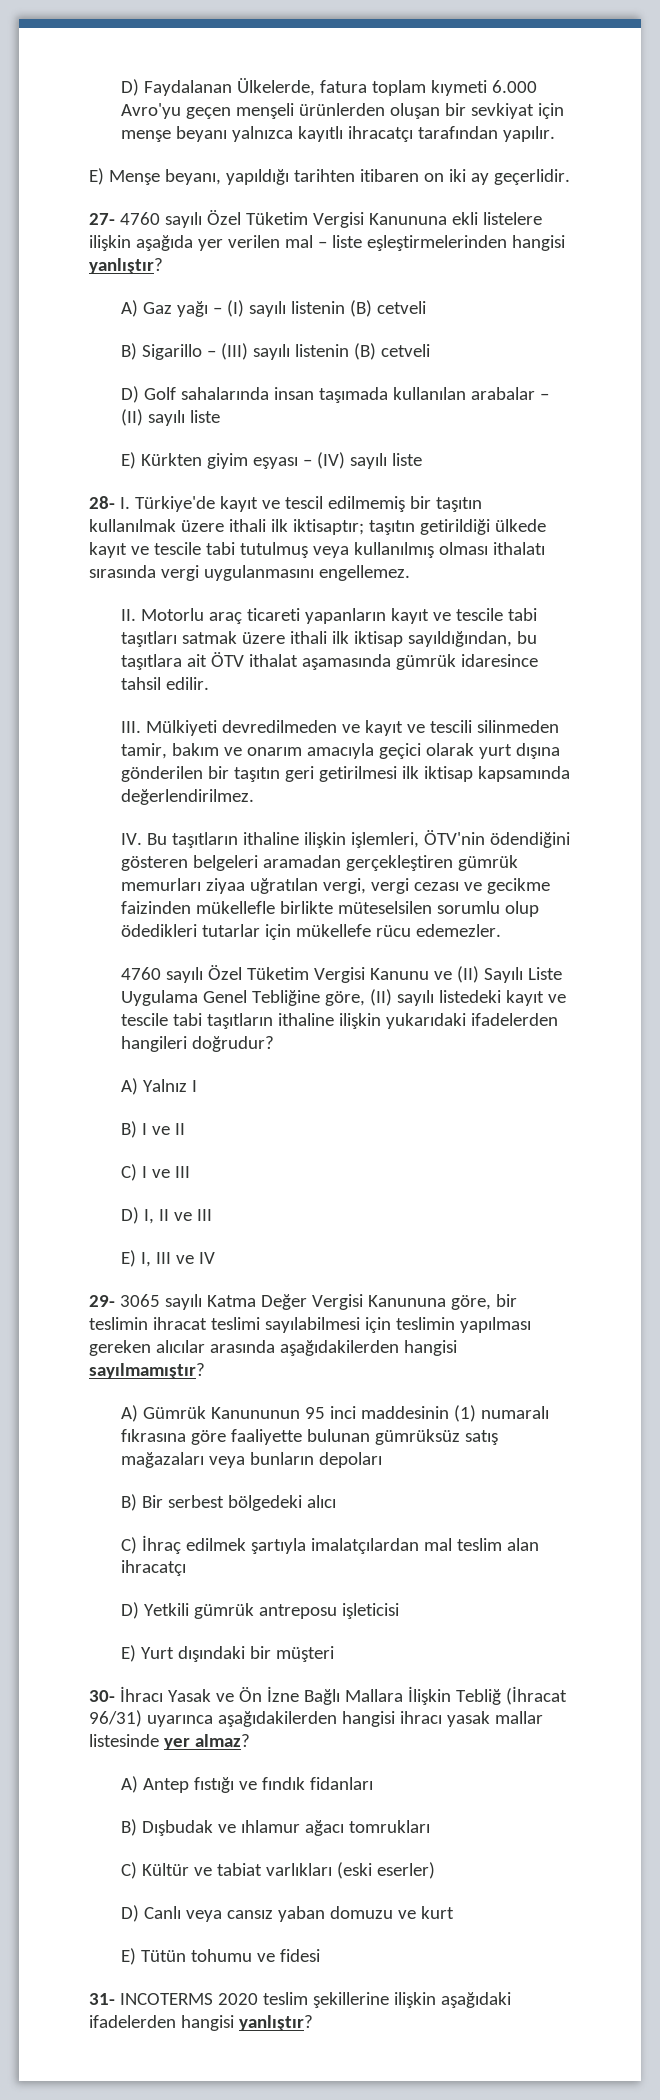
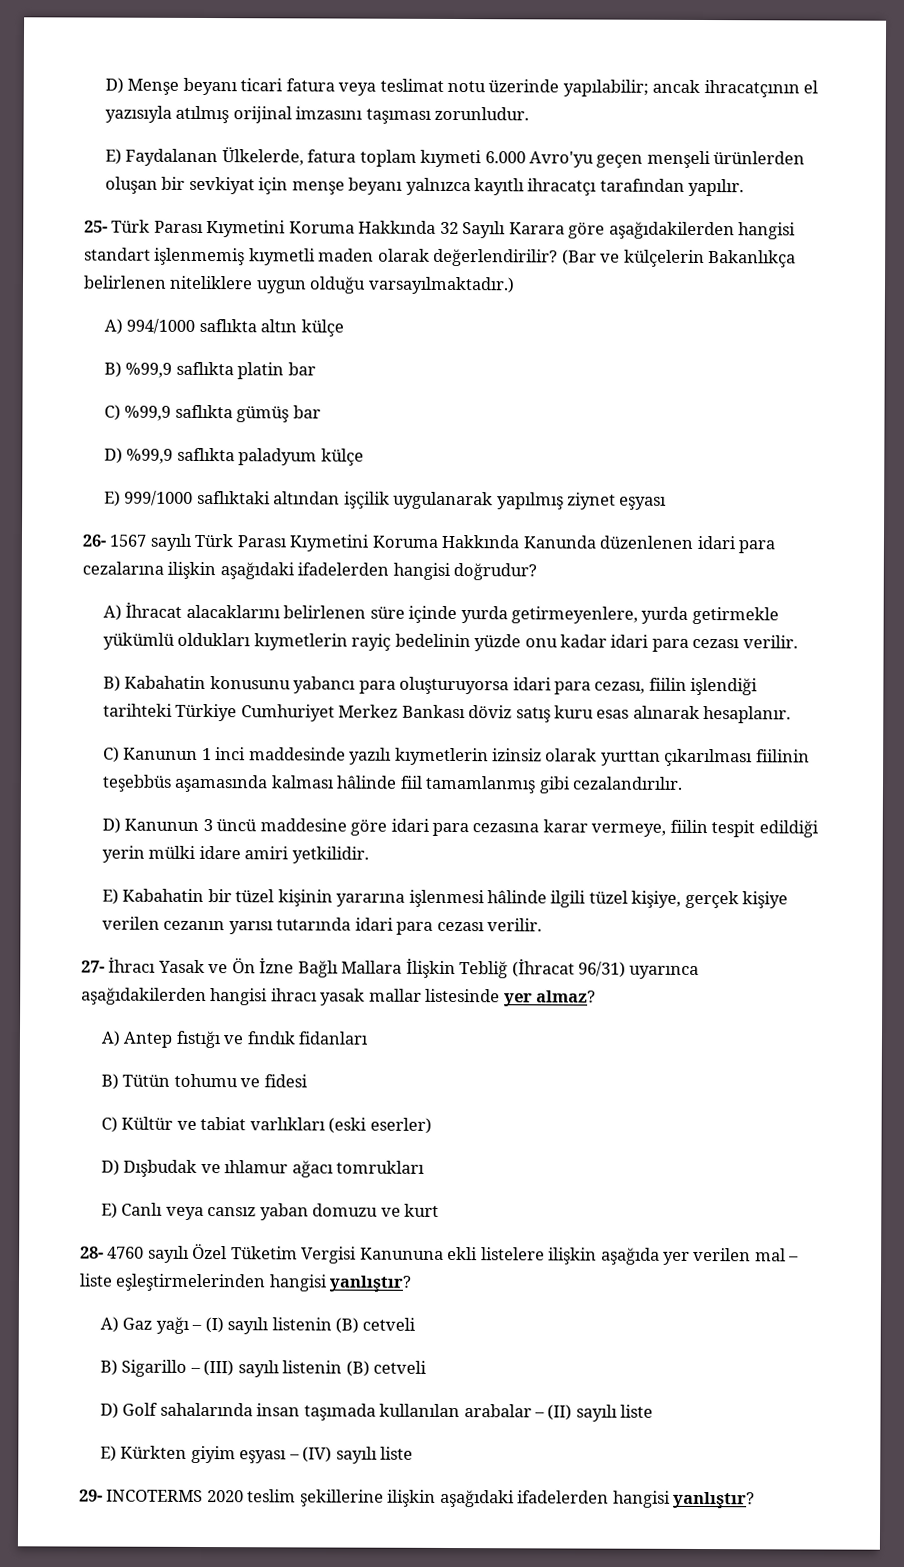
[121,79,140,96] D) -> [104,77,819,98] [104,105,530,124] [104,148,122,165] D) Menşe beyanı ticari fatura veya teslimat notu üzerinde yapılabilir; ancak ihracatçının el yazısıyla atılmış orijinal imzasını taşıması zorunludur. // E)
[89,168,570,185] [89,213,115,225] E) Menşe beyanı, yapıldığı tarihten itibaren on iki ay geçerlidir. // 27- -> [84,219,797,240] [84,247,797,268] [83,275,515,295] [103,318,344,337] [103,361,316,380] [103,404,321,423] [103,447,364,466] [103,490,668,510] [82,533,776,554] [82,561,538,581] [102,601,779,625] [102,632,798,652] [102,675,759,696] [102,703,792,724] [102,746,810,767] [101,774,684,794] [101,817,819,838] [101,845,369,864] [101,888,789,909] [101,916,543,935] [81,956,700,979] [81,987,597,1007] [100,1030,370,1049] [100,1073,308,1090] [100,1116,432,1134] [100,1159,426,1178] [100,1202,440,1221] [80,1246,104,1259] 25- Türk Parası Kıymetini Koruma Hakkında 32 Sayılı Karara göre aşağıdakilerden hangisi standart işlenmemiş kıymetli maden olarak değerlendirilir? (Bar ve külçelerin Bakanlıkça belirlenen niteliklere uygun olduğu varsayılmaktadır.) // A) 994/1000 saflıkta altın külçe // B) %99,9 saflıkta platin bar // C) %99,9 saflıkta gümüş bar // D) %99,9 saflıkta paladyum külçe // E) 999/1000 saflıktaki altından işçilik uygulanarak yapılmış ziynet eşyası // 26- 1567 sayılı Türk Parası Kıymetini Koruma Hakkında Kanunda düzenlenen idari para cezalarına ilişkin aşağıdaki ifadelerden hangisi doğrudur? // A) İhracat alacaklarını belirlenen süre içinde yurda getirmeyenlere, yurda getirmekle yükümlü oldukları kıymetlerin rayiç bedelinin yüzde onu kadar idari para cezası verilir. // B) Kabahatin konusunu yabancı para oluşturuyorsa idari para cezası, fiilin işlendiği tarihteki Türkiye Cumhuriyet Merkez Bankası döviz satış kuru esas alınarak hesaplanır. // C) Kanunun 1 inci maddesinde yazılı kıymetlerin izinsiz olarak yurttan çıkarılması fiilinin teşebbüs aşamasında kalması hâlinde fiil tamamlanmış gibi cezalandırılır. // D) Kanunun 3 üncü maddesine göre idari para cezasına karar vermeye, fiilin tespit edildiği yerin mülki idare amiri yetkilidir. // E) Kabahatin bir tüzel kişinin yararına işlenmesi hâlinde ilgili tüzel kişiye, gerçek kişiye verilen cezanın yarısı tutarında idari para cezası verilir. // 27- İhracı Yasak ve Ön İzne Bağlı Mallara İlişkin Tebliğ (İhracat 96/31) uyarınca aşağıdakilerden hangisi ihracı yasak mallar listesinde yer almaz? // A) Antep fıstığı ve fındık fidanları // B) Tütün tohumu ve fidesi // C) Kültür ve tabiat varlıkları (eski eserler) // D) Dışbudak ve ıhlamur ağacı tomrukları // E) Canlı veya cansız yaban domuzu ve kurt // 28-
[89,496,482,512] [89,519,546,535] [89,542,545,558] [89,565,410,581] [121,608,538,624] [121,631,538,647] [121,652,539,670] [121,677,210,690] [121,720,560,736] [121,743,561,759] [121,766,571,782] [121,789,255,805] [121,830,571,848] [121,855,519,871] [121,878,551,894] [121,901,540,917] [121,924,502,940] [121,965,563,983] [121,989,567,1006] [121,1013,559,1029] [121,1036,275,1052] [121,1078,198,1095] [121,1121,186,1138] [121,1164,191,1181] [121,1207,213,1224] [121,1250,216,1267] [89,1294,517,1310] [89,1317,531,1333] [89,1340,457,1356] [89,1363,205,1379] [121,1405,550,1422] [121,1429,499,1445] [121,1452,383,1468] [121,1494,337,1511] [121,1535,540,1554] [121,1560,187,1576] [121,1602,400,1619] [121,1645,335,1662] [89,1686,567,1705] [89,1710,543,1727] [89,1734,250,1750] [121,1776,374,1793] [121,1819,431,1836] [121,1862,436,1879] [121,1905,455,1922] [121,1948,321,1965] [89,1993,115,2005] 28- I. Türkiye'de kayıt ve tescil edilmemiş bir taşıtın kullanılmak üzere ithali ilk iktisaptır; taşıtın getirildiği ülkede kayıt ve tescile tabi tutulmuş veya kullanılmış olması ithalatı sırasında vergi uygulanmasını engellemez. // II. Motorlu araç ticareti yapanların kayıt ve tescile tabi taşıtları satmak üzere ithali ilk iktisap sayıldığından, bu taşıtlara ait ÖTV ithalat aşamasında gümrük idaresince tahsil edilir. // III. Mülkiyeti devredilmeden ve kayıt ve tescili silinmeden tamir, bakım ve onarım amacıyla geçici olarak yurt dışına gönderilen bir taşıtın geri getirilmesi ilk iktisap kapsamında değerlendirilmez. // IV. Bu taşıtların ithaline ilişkin işlemleri, ÖTV'nin ödendiğini gösteren belgeleri aramadan gerçekleştiren gümrük memurları ziyaa uğratılan vergi, vergi cezası ve gecikme faizinden mükellefle birlikte müteselsilen sorumlu olup ödedikleri tutarlar için mükellefe rücu edemezler. // 4760 sayılı Özel Tüketim Vergisi Kanunu ve (II) Sayılı Liste Uygulama Genel Tebliğine göre, (II) sayılı listedeki kayıt ve tescile tabi taşıtların ithaline ilişkin yukarıdaki ifadelerden hangileri doğrudur? // A) Yalnız I // B) I ve II // C) I ve III // D) I, II ve III // E) I, III ve IV // 29- 3065 sayılı Katma Değer Vergisi Kanununa göre, bir teslimin ihracat teslimi sayılabilmesi için teslimin yapılması gereken alıcılar arasında aşağıdakilerden hangisi sayılmamıştır? // A) Gümrük Kanununun 95 inci maddesinin (1) numaralı fıkrasına göre faaliyette bulunan gümrüksüz satış mağazaları veya bunların depoları // B) Bir serbest bölgedeki alıcı // C) İhraç edilmek şartıyla imalatçılardan mal teslim alan ihracatçı // D) Yetkili gümrük antreposu işleticisi // E) Yurt dışındaki bir müşteri // 30- İhracı Yasak ve Ön İzne Bağlı Mallara İlişkin Tebliğ (İhracat 96/31) uyarınca aşağıdakilerden hangisi ihracı yasak mallar listesinde yer almaz? // A) Antep fıstığı ve fındık fidanları // B) Dışbudak ve ıhlamur ağacı tomrukları // C) Kültür ve tabiat varlıkları (eski eserler) // D) Canlı veya cansız yaban domuzu ve kurt // E) Tütün tohumu ve fidesi // 31- -> [79,1489,103,1502] 29-

